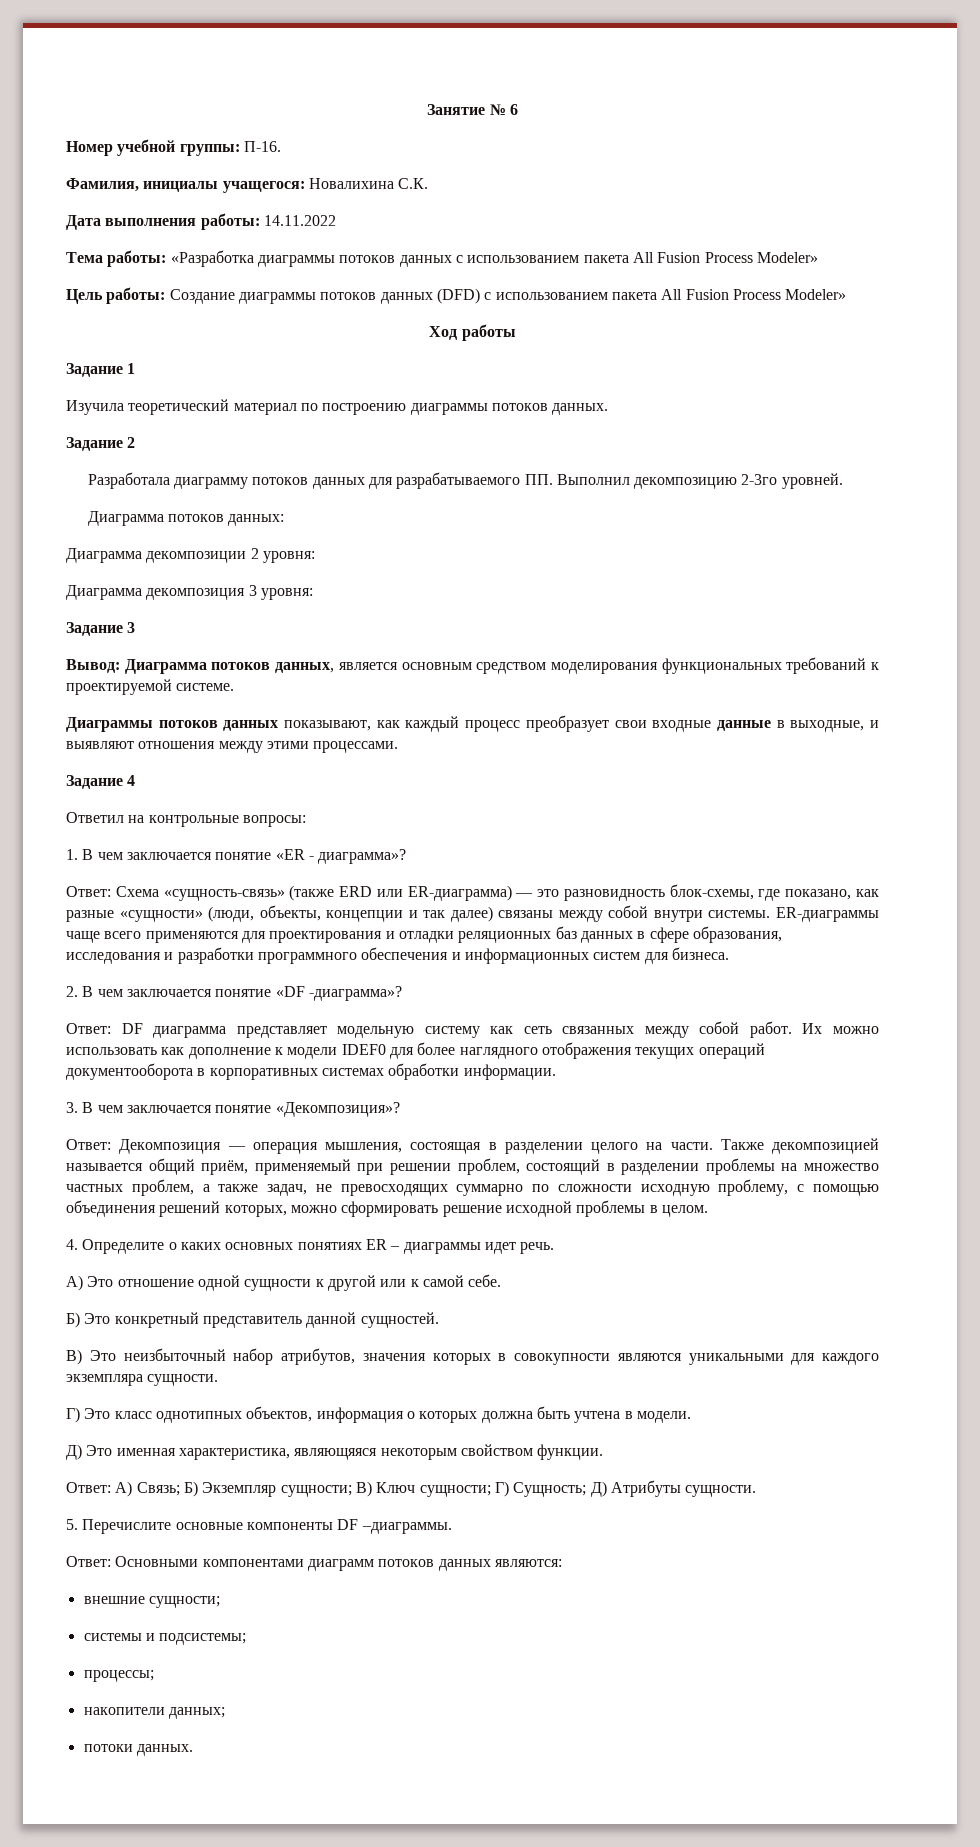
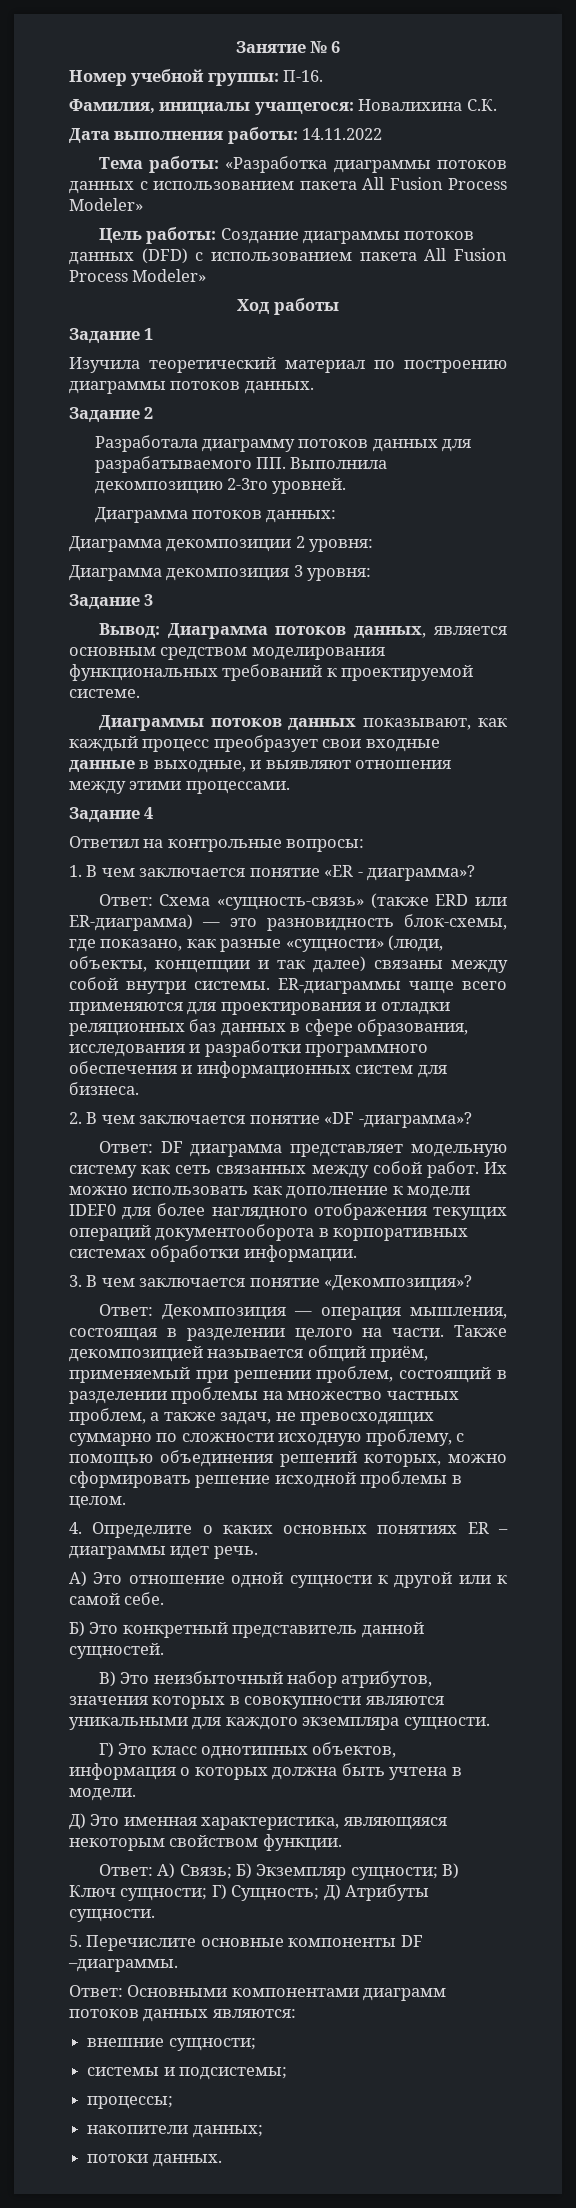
[556,474,630,485] Выполнил -> [290,457,388,469] Выполнила

